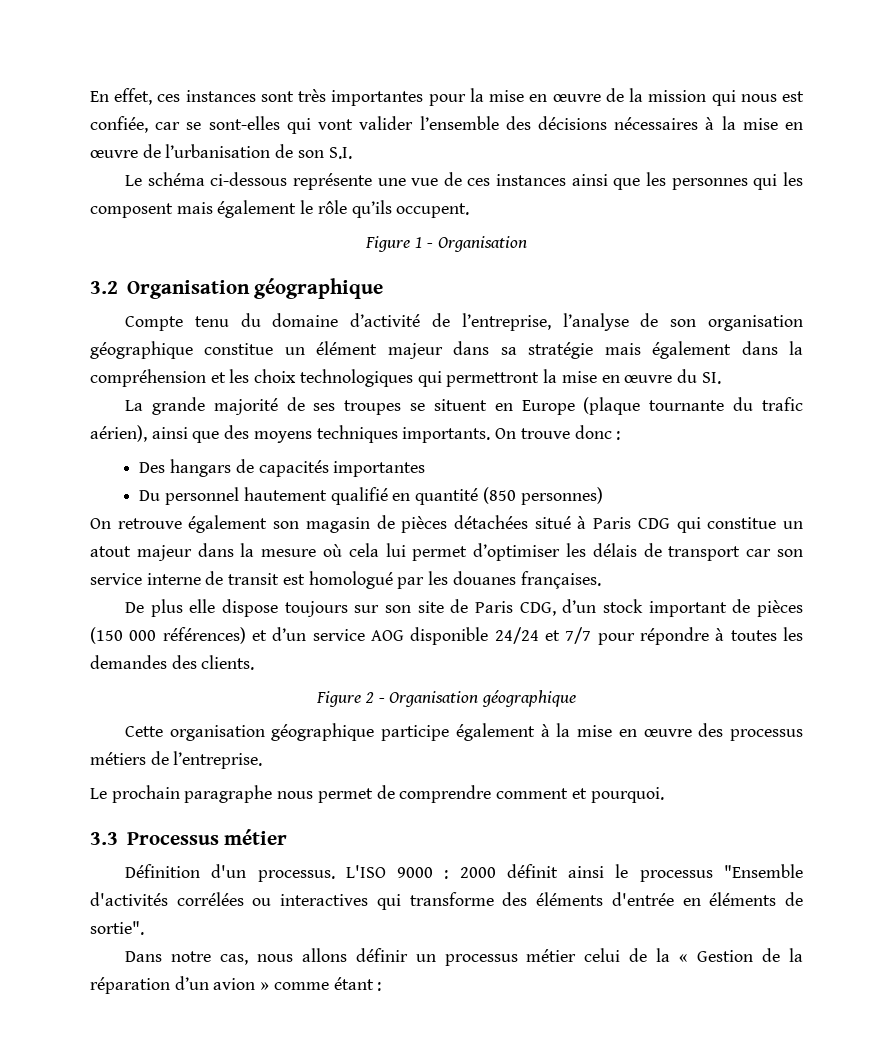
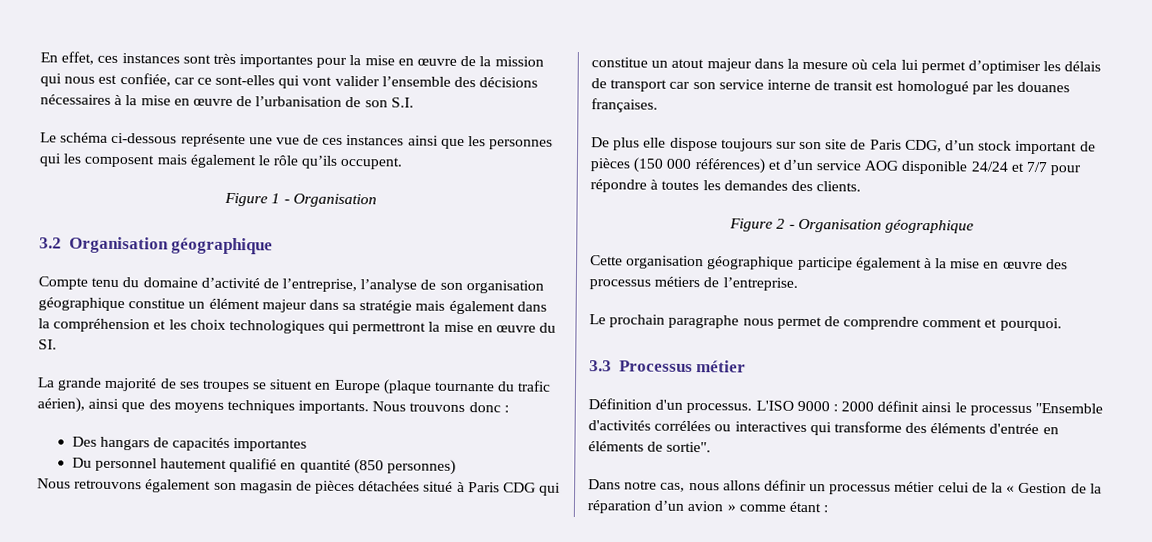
[186,122,202,130] se -> [196,77,212,85] ce
[495,428,570,439] On trouve -> [372,401,466,413] Nous trouvons
[90,518,182,529] On retrouve -> [37,478,143,490] Nous retrouvons

